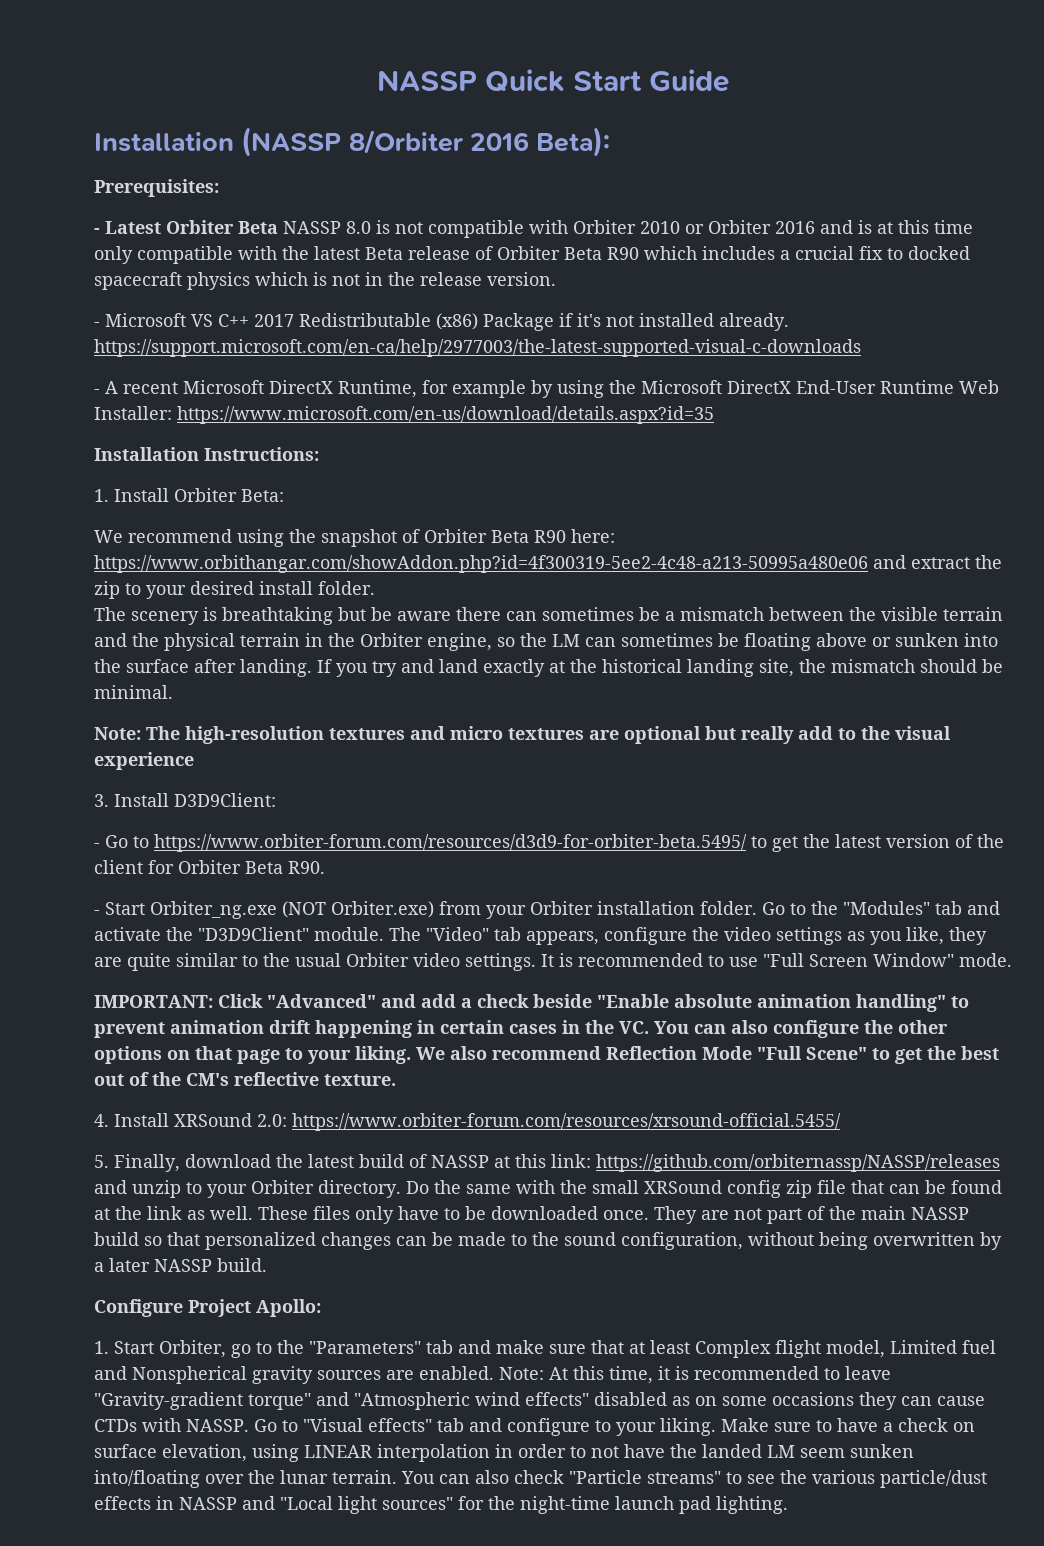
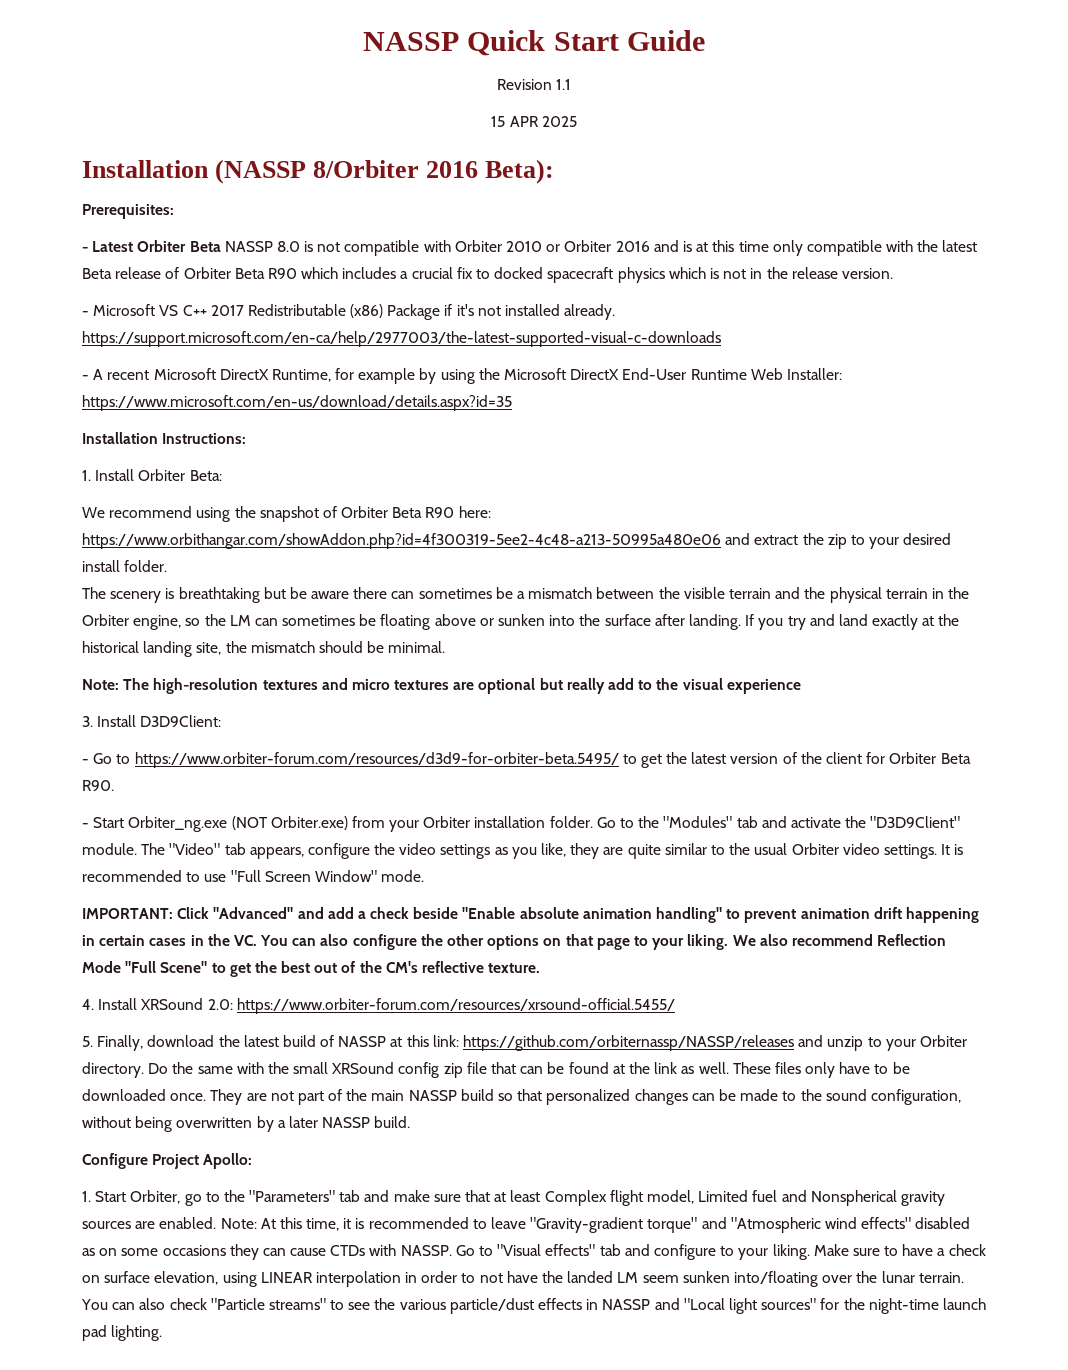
(729, 80) none -> [496,79,572,90] [491,116,577,127] // Revision 1.1 // 15 APR 2025

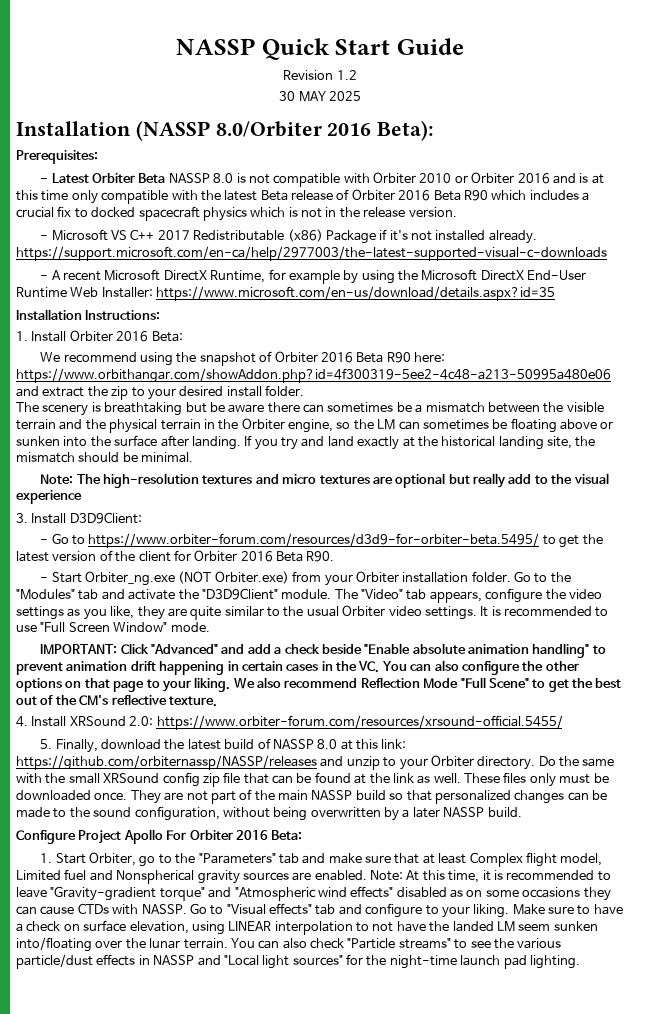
[556,79,572,90] [491,116,539,127] 1.1 // 15 APR -> [336,70,357,80] [279,91,326,102] 1.2 // 30 MAY
[313,160,420,178] 8/Orbiter -> [215,121,322,137] 8.0/Orbiter
(231, 273) none -> [398,190,431,201] 2016
(186, 475) none -> [116,331,149,342] 2016
(389, 512) none -> [320,352,353,363] 2016
(937, 758) none -> [240,551,273,562] 2016
(387, 1041) none -> [317,739,338,749] 8.0
[839,1062,889,1074] have to -> [559,774,591,784] must
[203,1153,253,1169] Apollo: -> [123,829,303,844] Apollo For Orbiter 2016 Beta:
[405,1271,458,1283] in order -> (353, 928) none

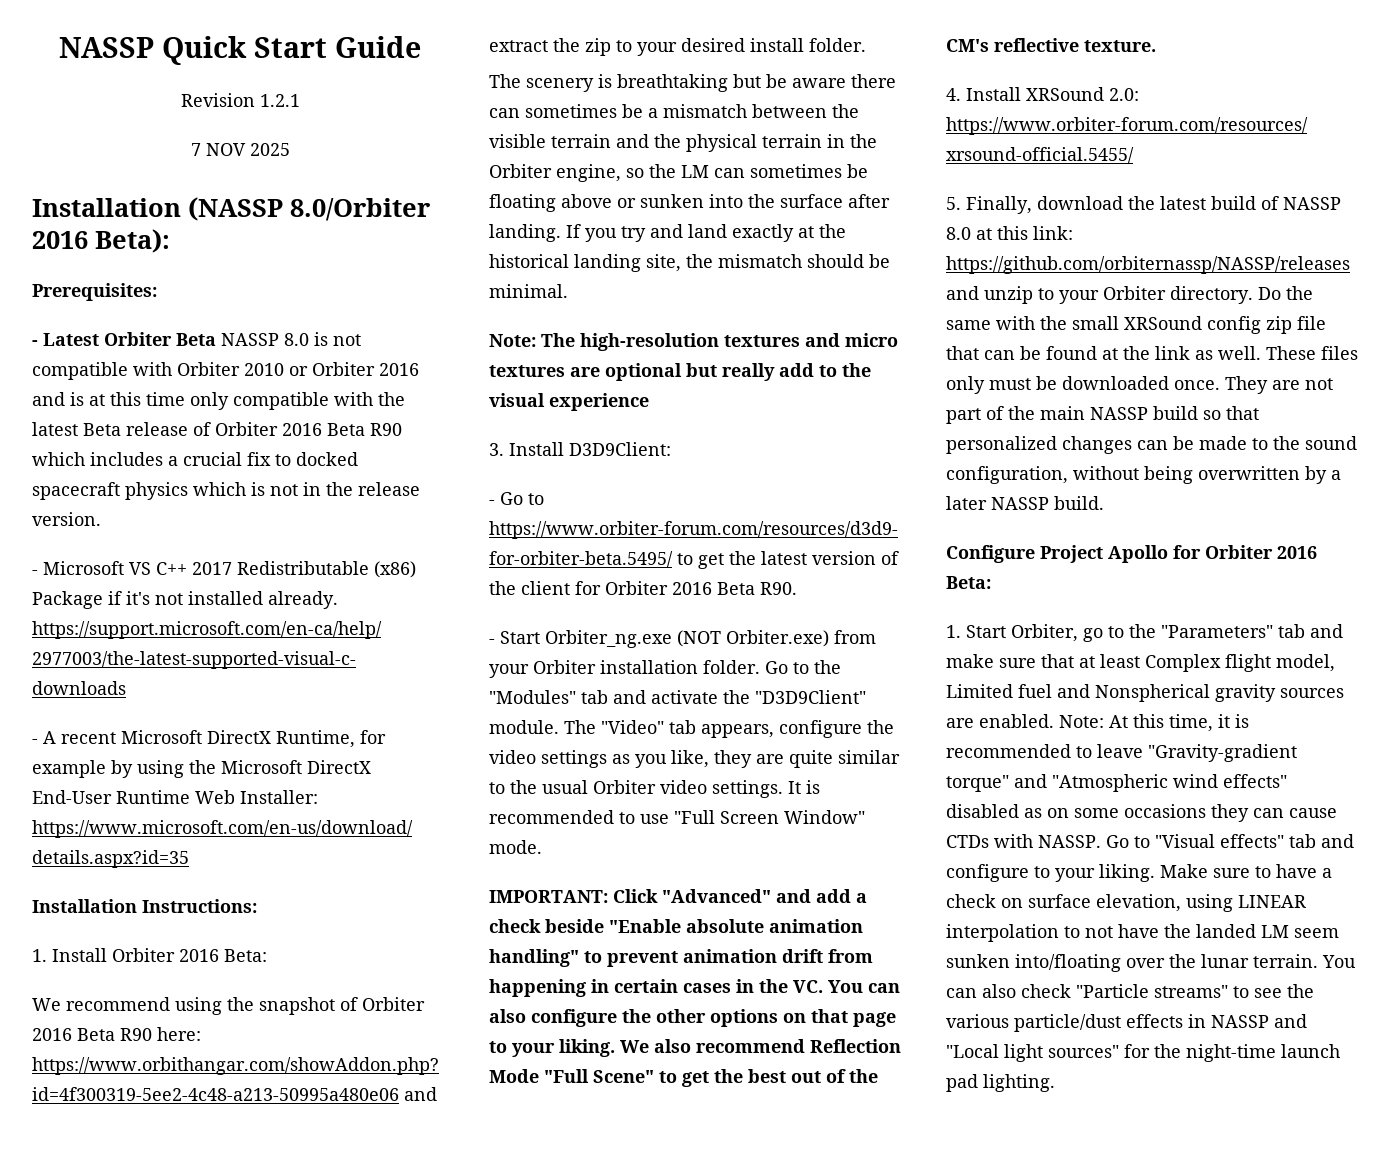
[336,70,357,80] [279,91,326,102] 1.2 // 30 MAY -> [259,94,300,107] [190,143,246,156] 1.2.1 // 7 NOV
(156, 666) none -> [828,949,873,963] from
[166,830,187,840] For -> [1173,545,1201,559] for

